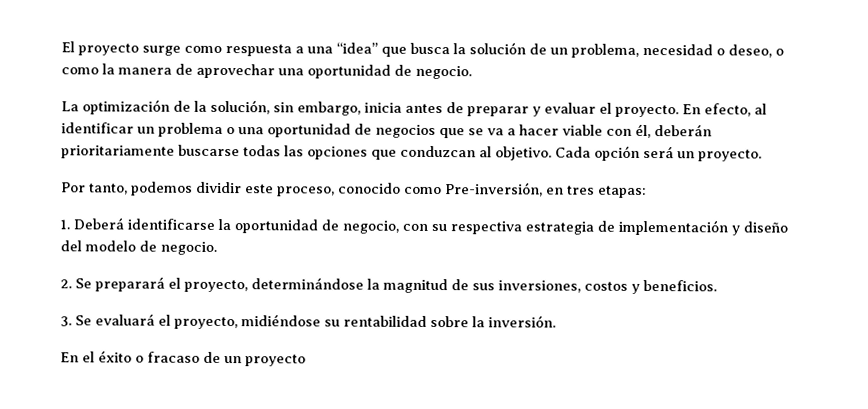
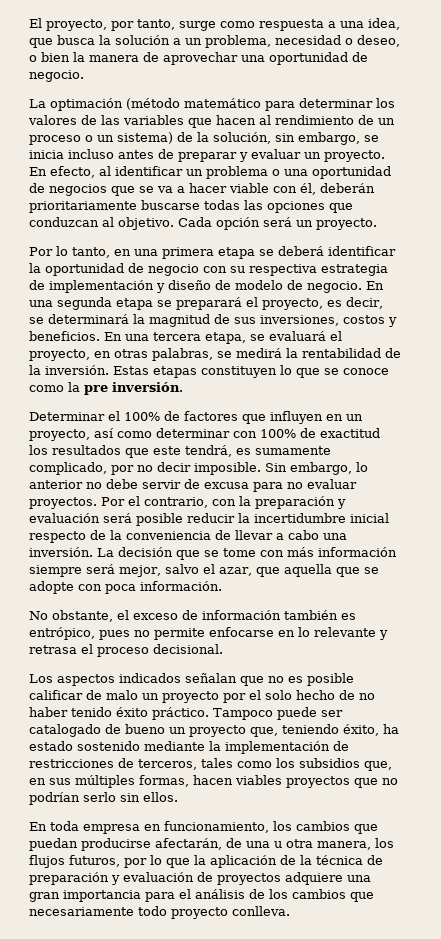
[78,43,139,56] proyecto -> [46,19,175,31] proyecto, por tanto,
[336,42,378,54] “idea” -> [368,18,400,30] idea,
[529,43,547,55] de -> [173,38,181,45] a
[61,67,99,75] como -> [41,52,70,62] bien
[82,99,170,115] optimización -> [50,98,395,111] [28,115,395,128] [29,132,173,145] optimación (método matemático para determinar los valores de las variables que hacen al rendimiento de un proceso o un sistema)
[364,102,402,113] inicia -> [364,135,379,142] [29,149,114,159] se inicia incluso
[599,102,612,114] el -> [304,152,321,159] un
[89,181,647,198] [60,217,215,230] tanto, podemos dividir este proceso, conocido como Pre-inversión, en tres etapas: // 1. Deberá identificarse -> [56,246,396,259] lo tanto, en una primera etapa se deberá identificar
[342,220,399,234] negocio, -> [148,264,199,276] negocio
[60,240,82,252] del -> [215,280,231,290] de
[60,276,364,293] // 2. Se preparará el proyecto, determinándose -> [366,281,384,290] [29,297,383,310] [29,314,129,324] En una segunda etapa se preparará el proyecto, es decir, se determinará
[60,313,556,330] [60,350,306,367] // 3. Se evaluará el proyecto, midiéndose su rentabilidad sobre la inversión. // En el éxito o fracaso de un proyecto -> [104,331,342,344] [29,348,401,361] [29,365,389,378] [29,382,183,395] [29,411,363,424] [29,428,380,441] [29,445,331,458] [29,462,368,475] [29,479,357,492] [29,496,346,509] [29,513,389,526] [29,530,347,543] [29,547,397,560] [29,564,379,577] [29,581,222,594] [29,610,356,622] [29,627,388,640] [29,644,223,657] [29,673,354,686] [29,690,375,703] [29,707,343,720] [29,724,399,737] [29,741,349,754] [29,758,392,771] [29,775,398,788] [29,792,178,805] [29,821,378,834] [29,838,394,851] [29,855,383,868] [29,872,371,885] [29,889,374,902] [29,906,290,919] En una tercera etapa, se evaluará el proyecto, en otras palabras, se medirá la rentabilidad de la inversión. Estas etapas constituyen lo que se conoce como la pre inversión. // Determinar el 100% de factores que influyen en un proyecto, así como determinar con 100% de exactitud los resultados que este tendrá, es sumamente complicado, por no decir imposible. Sin embargo, lo anterior no debe servir de excusa para no evaluar proyectos. Por el contrario, con la preparación y evaluación será posible reducir la incertidumbre inicial respecto de la conveniencia de llevar a cabo una inversión. La decisión que se tome con más información siempre será mejor, salvo el azar, que aquella que se adopte con poca información. // No obstante, el exceso de información también es entrópico, pues no permite enfocarse en lo relevante y retrasa el proceso decisional. // Los aspectos indicados señalan que no es posible calificar de malo un proyecto por el solo hecho de no haber tenido éxito práctico. Tampoco puede ser catalogado de bueno un proyecto que, teniendo éxito, ha estado sostenido mediante la implementación de restricciones de terceros, tales como los subsidios que, en sus múltiples formas, hacen viables proyectos que no podrían serlo sin ellos. // En toda empresa en funcionamiento, los cambios que puedan producirse afectarán, de una u otra manera, los flujos futuros, por lo que la aplicación de la técnica de preparación y evaluación de proyectos adquiere una gran importancia para el análisis de los cambios que necesariamente todo proyecto conlleva.

